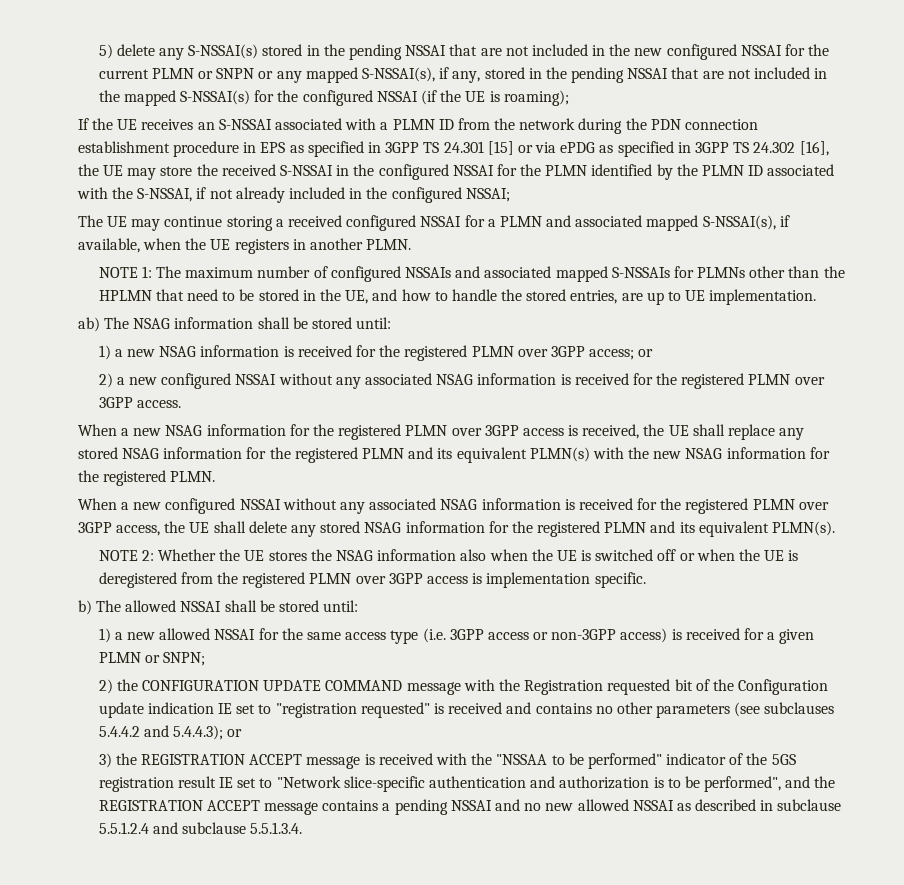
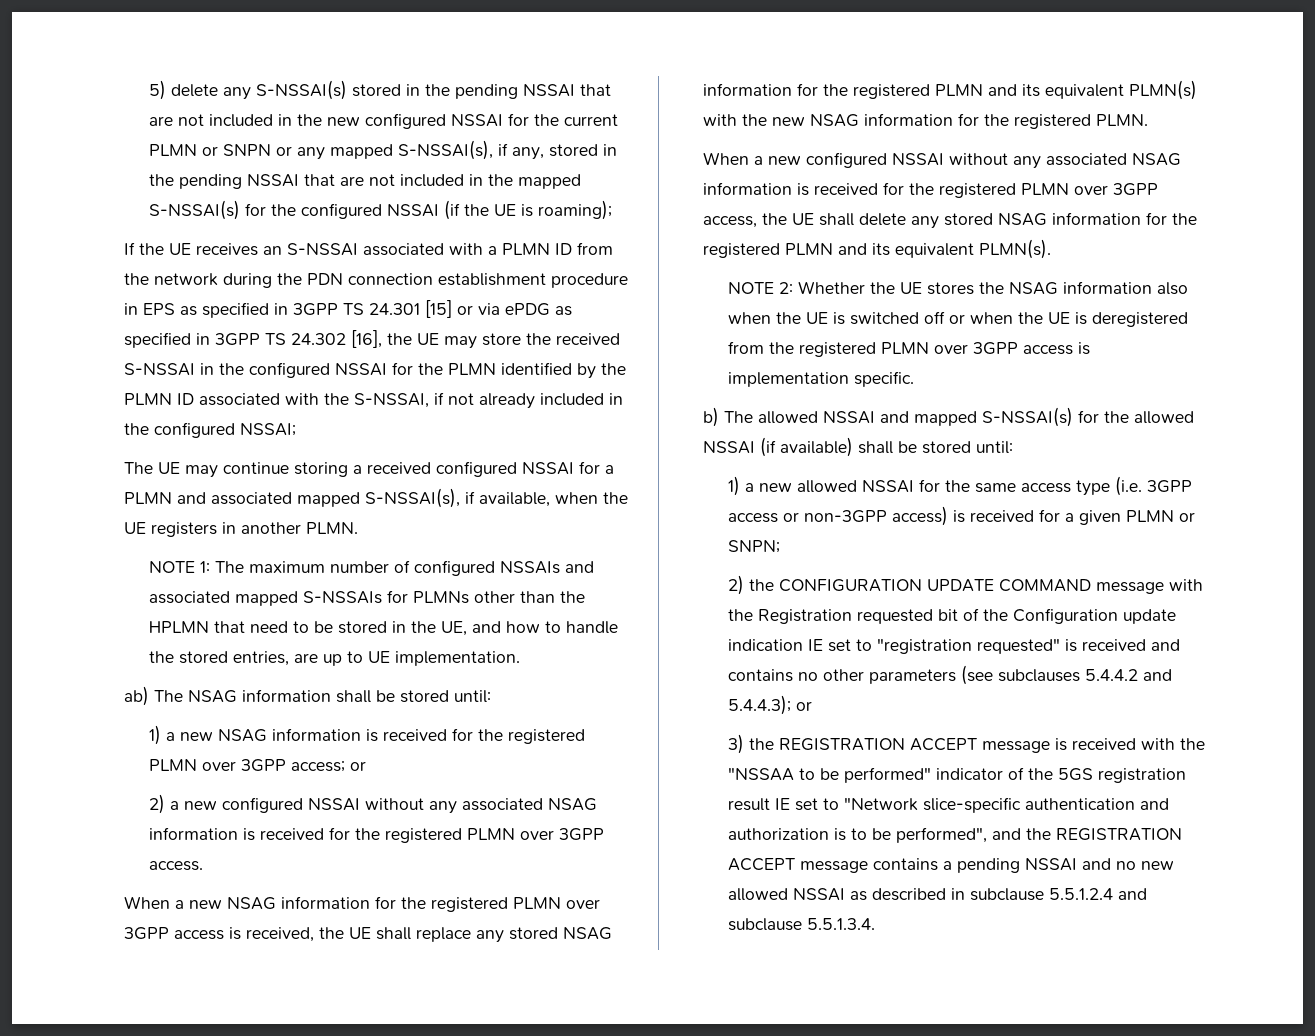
(222, 606) none -> [880,407,1195,427] [703,437,854,457] and mapped S-NSSAI(s) for the allowed NSSAI (if available)

